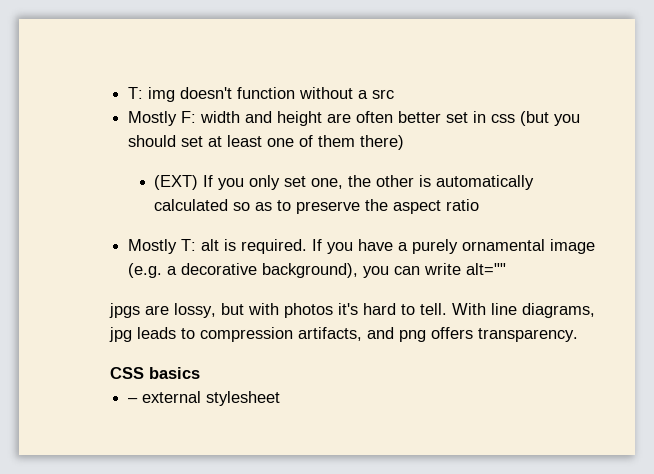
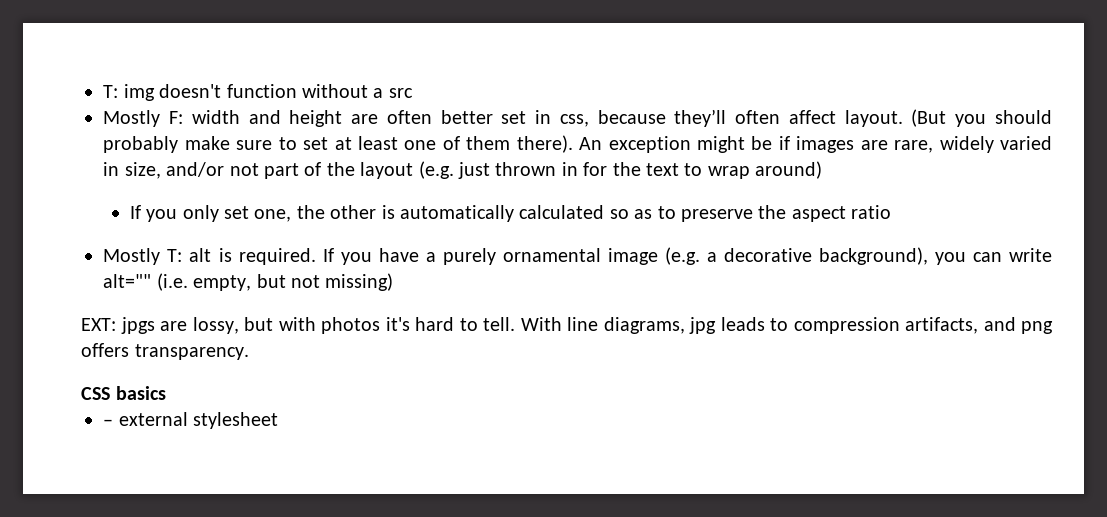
[491,111,581,126] [128,135,177,147] css (but you should -> [559,109,1053,127] [103,136,297,153] css, because they’ll often affect layout. (But you should probably make sure to
[360,135,405,150] [154,175,199,190] there) // (EXT) -> [516,135,1052,153] [103,161,823,179] there). An exception might be if images are rare, widely varied in size, and/or not part of the layout (e.g. just thrown in for the text to wrap around) //
(507, 269) // -> [156,273,394,291] [81,318,117,331] (i.e. empty, but not missing) // EXT:

